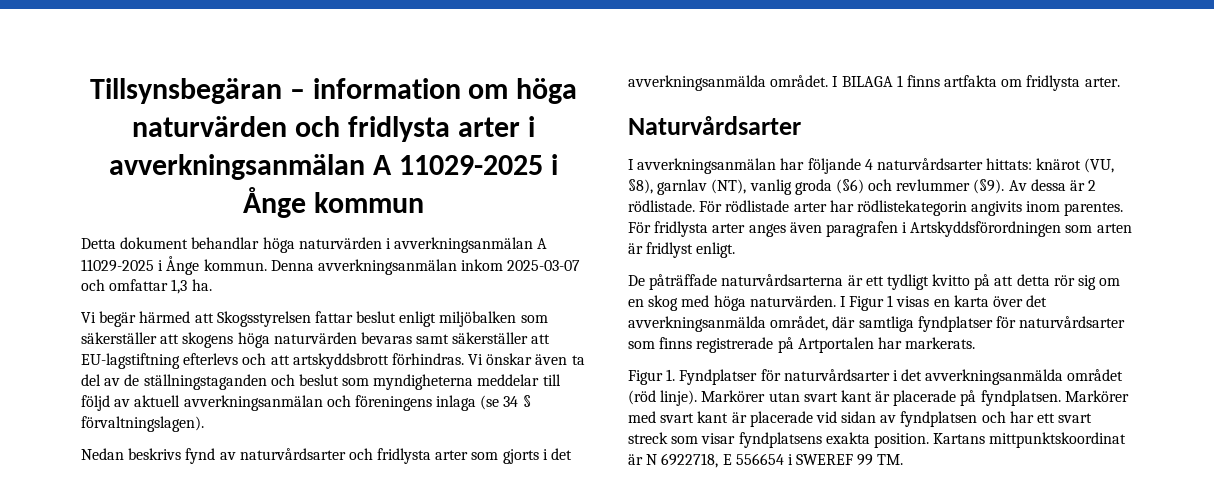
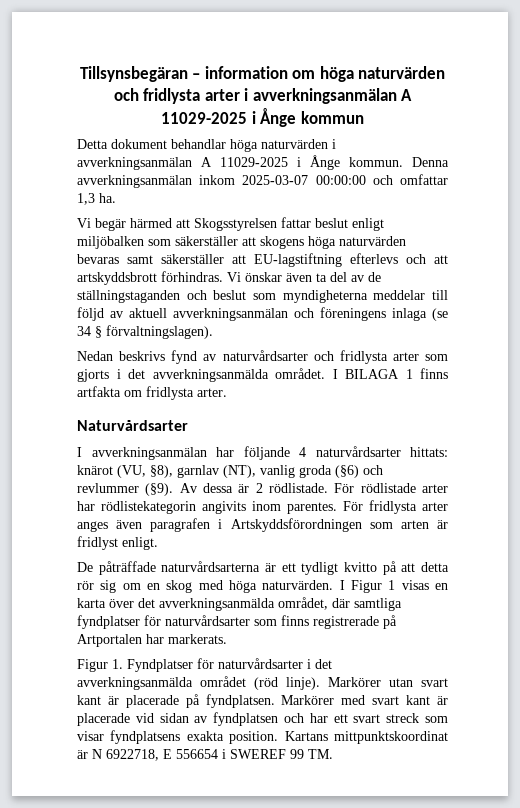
(581, 265) none -> [315,175,366,185] 00:00:00

